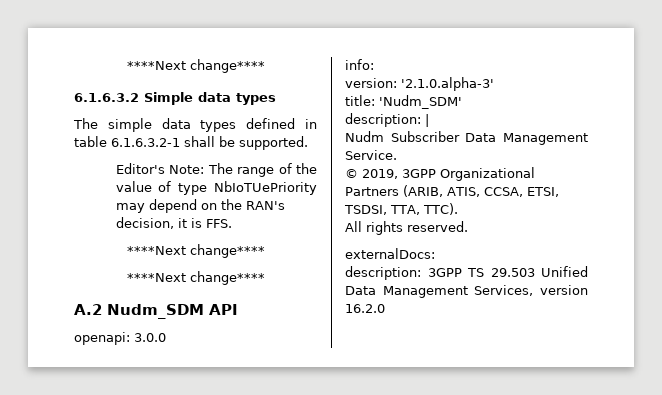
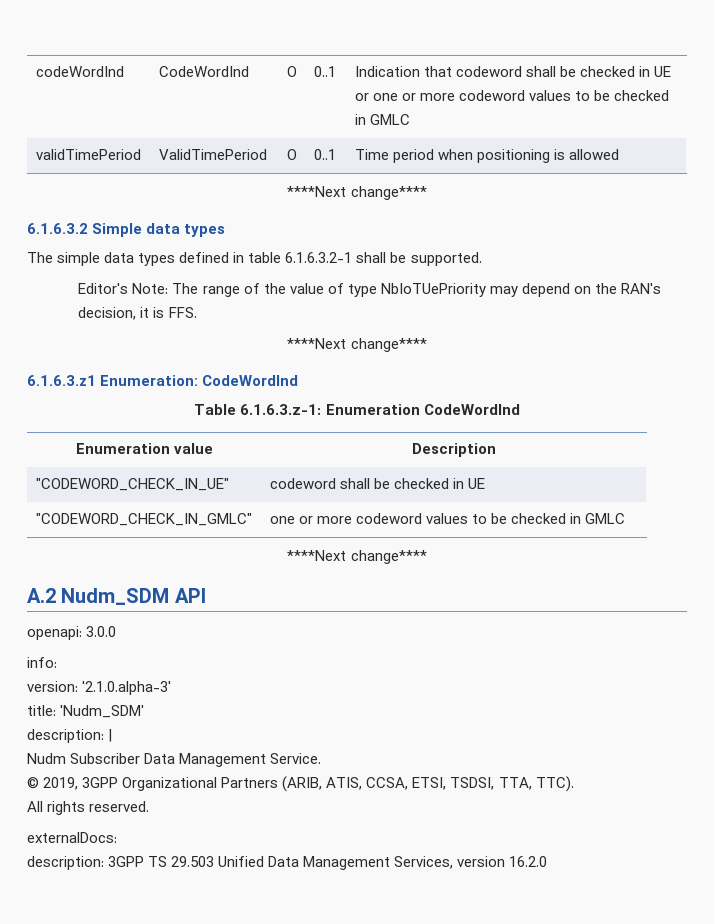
(126, 65) none -> [35,66,124,77] [158,66,249,77] [286,66,297,77] [313,66,336,77] [354,66,672,77] [354,90,670,101] [354,114,410,125] [35,149,141,160] [158,149,267,160] [286,149,297,160] [313,149,336,160] [354,149,620,163] codeWordInd | CodeWordInd | O | 0..1 | Indication that codeword shall be checked in UE or one or more codeword values to be checked in GMLC // validTimePeriod | ValidTimePeriod | O | 0..1 | Time period when positioning is allowed //
(265, 251) none -> [27,375,299,386] [194,404,520,415] [75,443,214,454] [412,443,496,457] [35,478,229,491] [269,478,486,489] [35,513,252,526] [269,513,626,524] // 6.1.6.3.z1 Enumeration: CodeWordInd // Table 6.1.6.3.z-1: Enumeration CodeWordInd // Enumeration value | Description // "CODEWORD_CHECK_IN_UE" | codeword shall be checked in UE // "CODEWORD_CHECK_IN_GMLC" | one or more codeword values to be checked in GMLC

